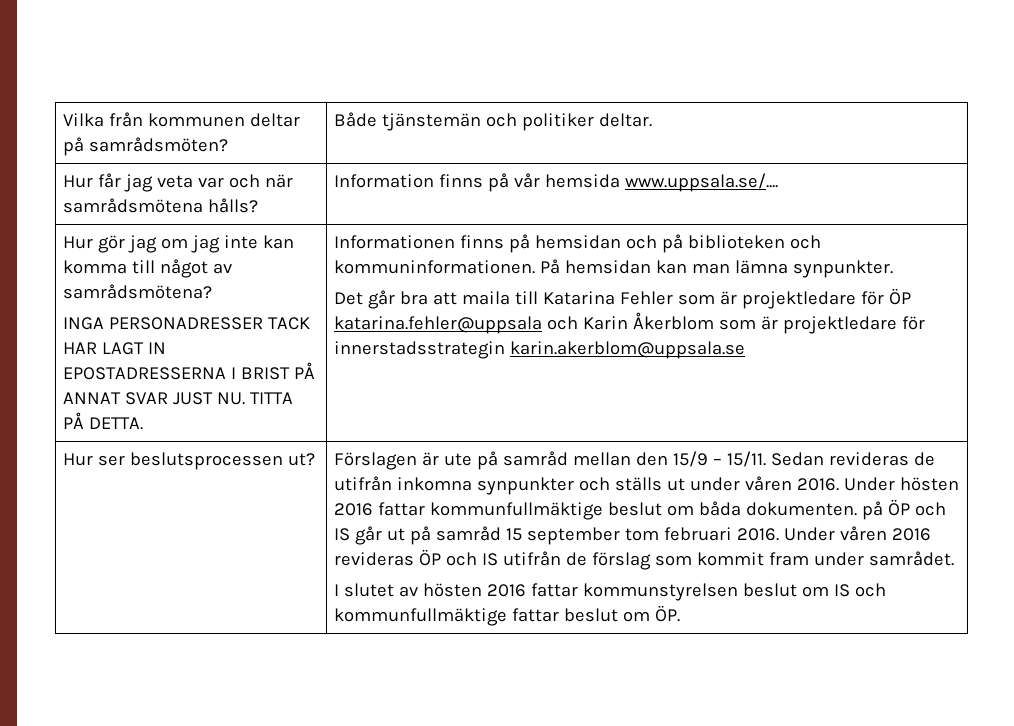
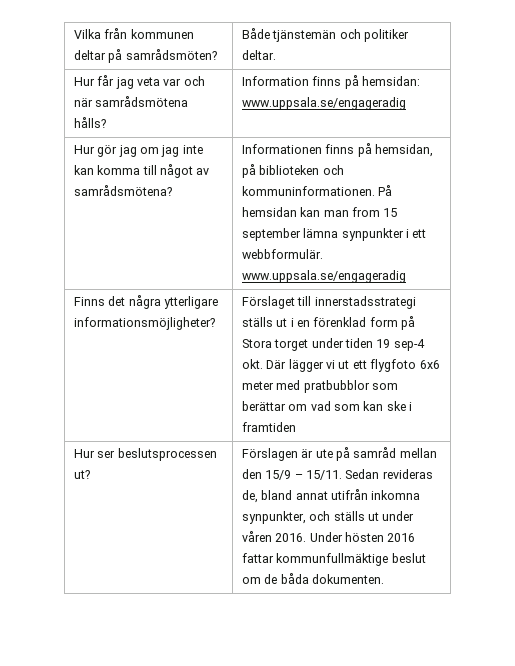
[514,173,779,192] vår hemsida www.uppsala.se/.... -> [362,76,421,86] [241,97,406,110] hemsidan: www.uppsala.se/engageradig
[63,317,311,330] [63,342,167,355] [63,362,316,380] [63,392,294,405] [63,412,144,430] // INGA PERSONADRESSER TACK HAR LAGT IN EPOSTADRESSERNA I BRIST PÅ ANNAT SVAR JUST NU. TITTA PÅ DETTA. -> (172, 190) none
[535,235,658,249] hemsidan och -> [375,144,434,157] hemsidan,
[735,260,894,278] [334,288,912,309] [334,312,926,334] [334,341,746,359] lämna synpunkter. // Det går bra att maila till Katarina Fehler som är projektledare för ÖP katarina.fehler@uppsala och Karin Åkerblom som är projektledare för innerstadsstrategin karin.akerblom@uppsala.se -> [352,207,398,217] [241,228,427,241] [241,249,323,259] [241,270,406,283] [73,295,219,309] [73,317,215,330] [241,296,416,309] [241,316,416,330] [241,338,425,351] [241,359,440,372] [241,380,399,393] [241,401,413,411] [241,422,296,432] from 15 september lämna synpunkter i ett webbformulär. www.uppsala.se/engageradig // Finns det några ytterligare informationsmöjligheter? | Förslaget till innerstadsstrategi ställs ut i en förenklad form på Stora torget under tiden 19 sep-4 okt. Där lägger vi ut ett flygfoto 6x6 meter med pratbubblor som berättar om vad som kan ske i framtiden
[914,452,936,466] de -> [241,490,328,503] de, bland annat
[477,477,575,495] synpunkter -> [241,511,306,524] synpunkter,
(695, 510) none -> [264,574,278,584] de
[862,499,947,520] [334,526,932,545] [334,549,955,570] [334,583,887,601] [334,605,681,626] på ÖP och IS går ut på samråd 15 september tom februari 2016. Under våren 2016 revideras ÖP och IS utifrån de förslag som kommit fram under samrådet. // I slutet av hösten 2016 fattar kommunstyrelsen beslut om IS och kommunfullmäktige fattar beslut om ÖP. -> (385, 579) none

